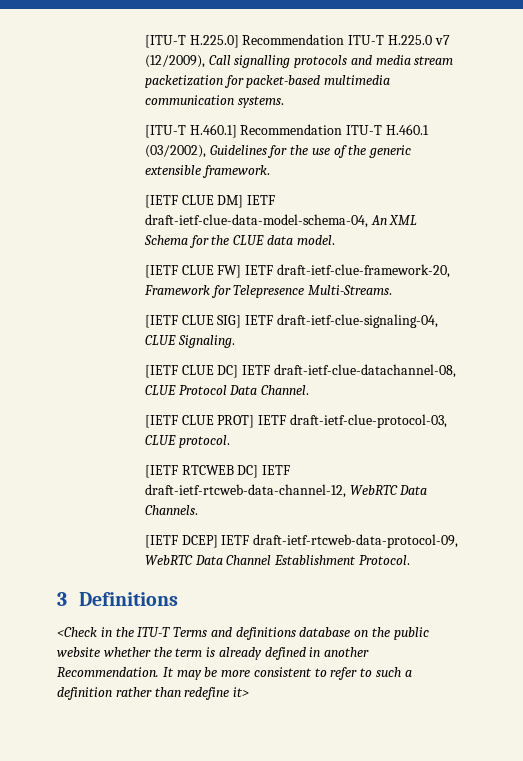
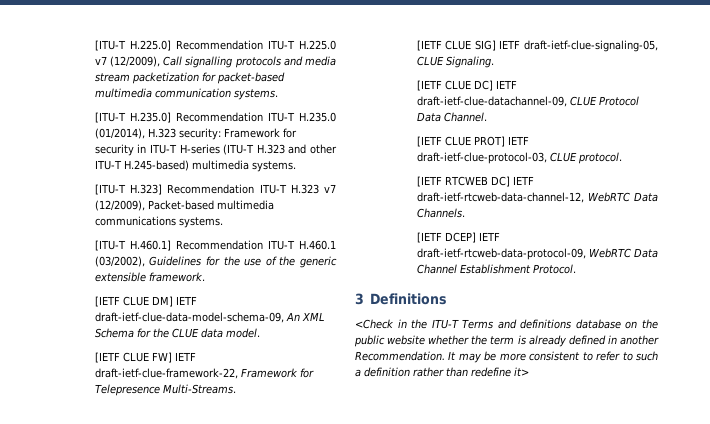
(284, 102) none -> [94,112,336,123] [94,128,297,140] [94,144,338,156] [94,160,296,172] [94,184,336,195] [94,200,274,211] [94,216,223,228] // [ITU-T H.235.0] Recommendation ITU-T H.235.0 (01/2014), H.323 security: Framework for security in ITU-T H-series (ITU-T H.323 and other ITU-T H.245-based) multimedia systems. // [ITU-T H.323] Recommendation ITU-T H.323 v7 (12/2009), Packet-based multimedia communications systems.
[144,214,368,228] draft-ietf-clue-data-model-schema-04, -> [94,312,284,323] draft-ietf-clue-data-model-schema-09,
[276,264,450,278] draft-ietf-clue-framework-20, -> [94,368,238,379] draft-ietf-clue-framework-22,
[276,314,438,328] draft-ietf-clue-signaling-04, -> [524,40,658,52] draft-ietf-clue-signaling-05,
[273,364,456,378] draft-ietf-clue-datachannel-08, -> [416,96,567,107] draft-ietf-clue-datachannel-09,

